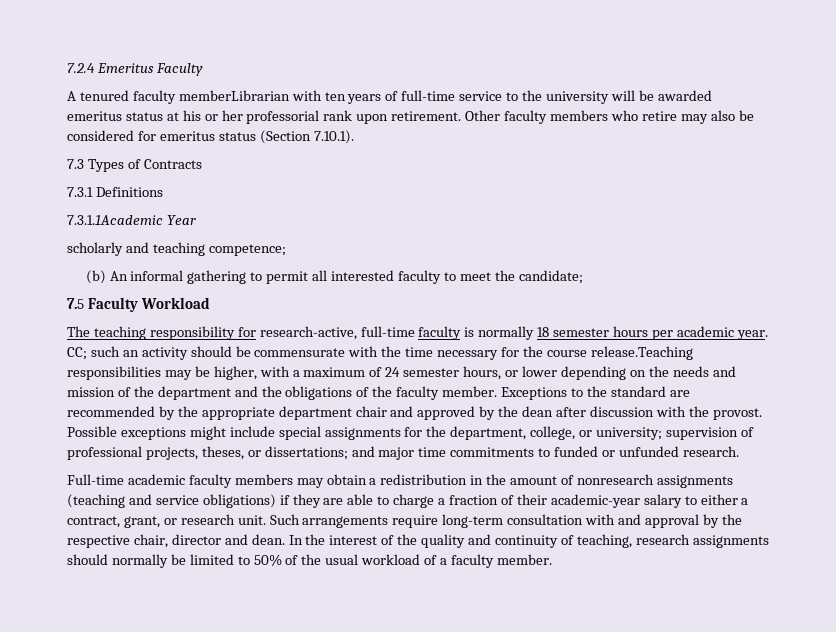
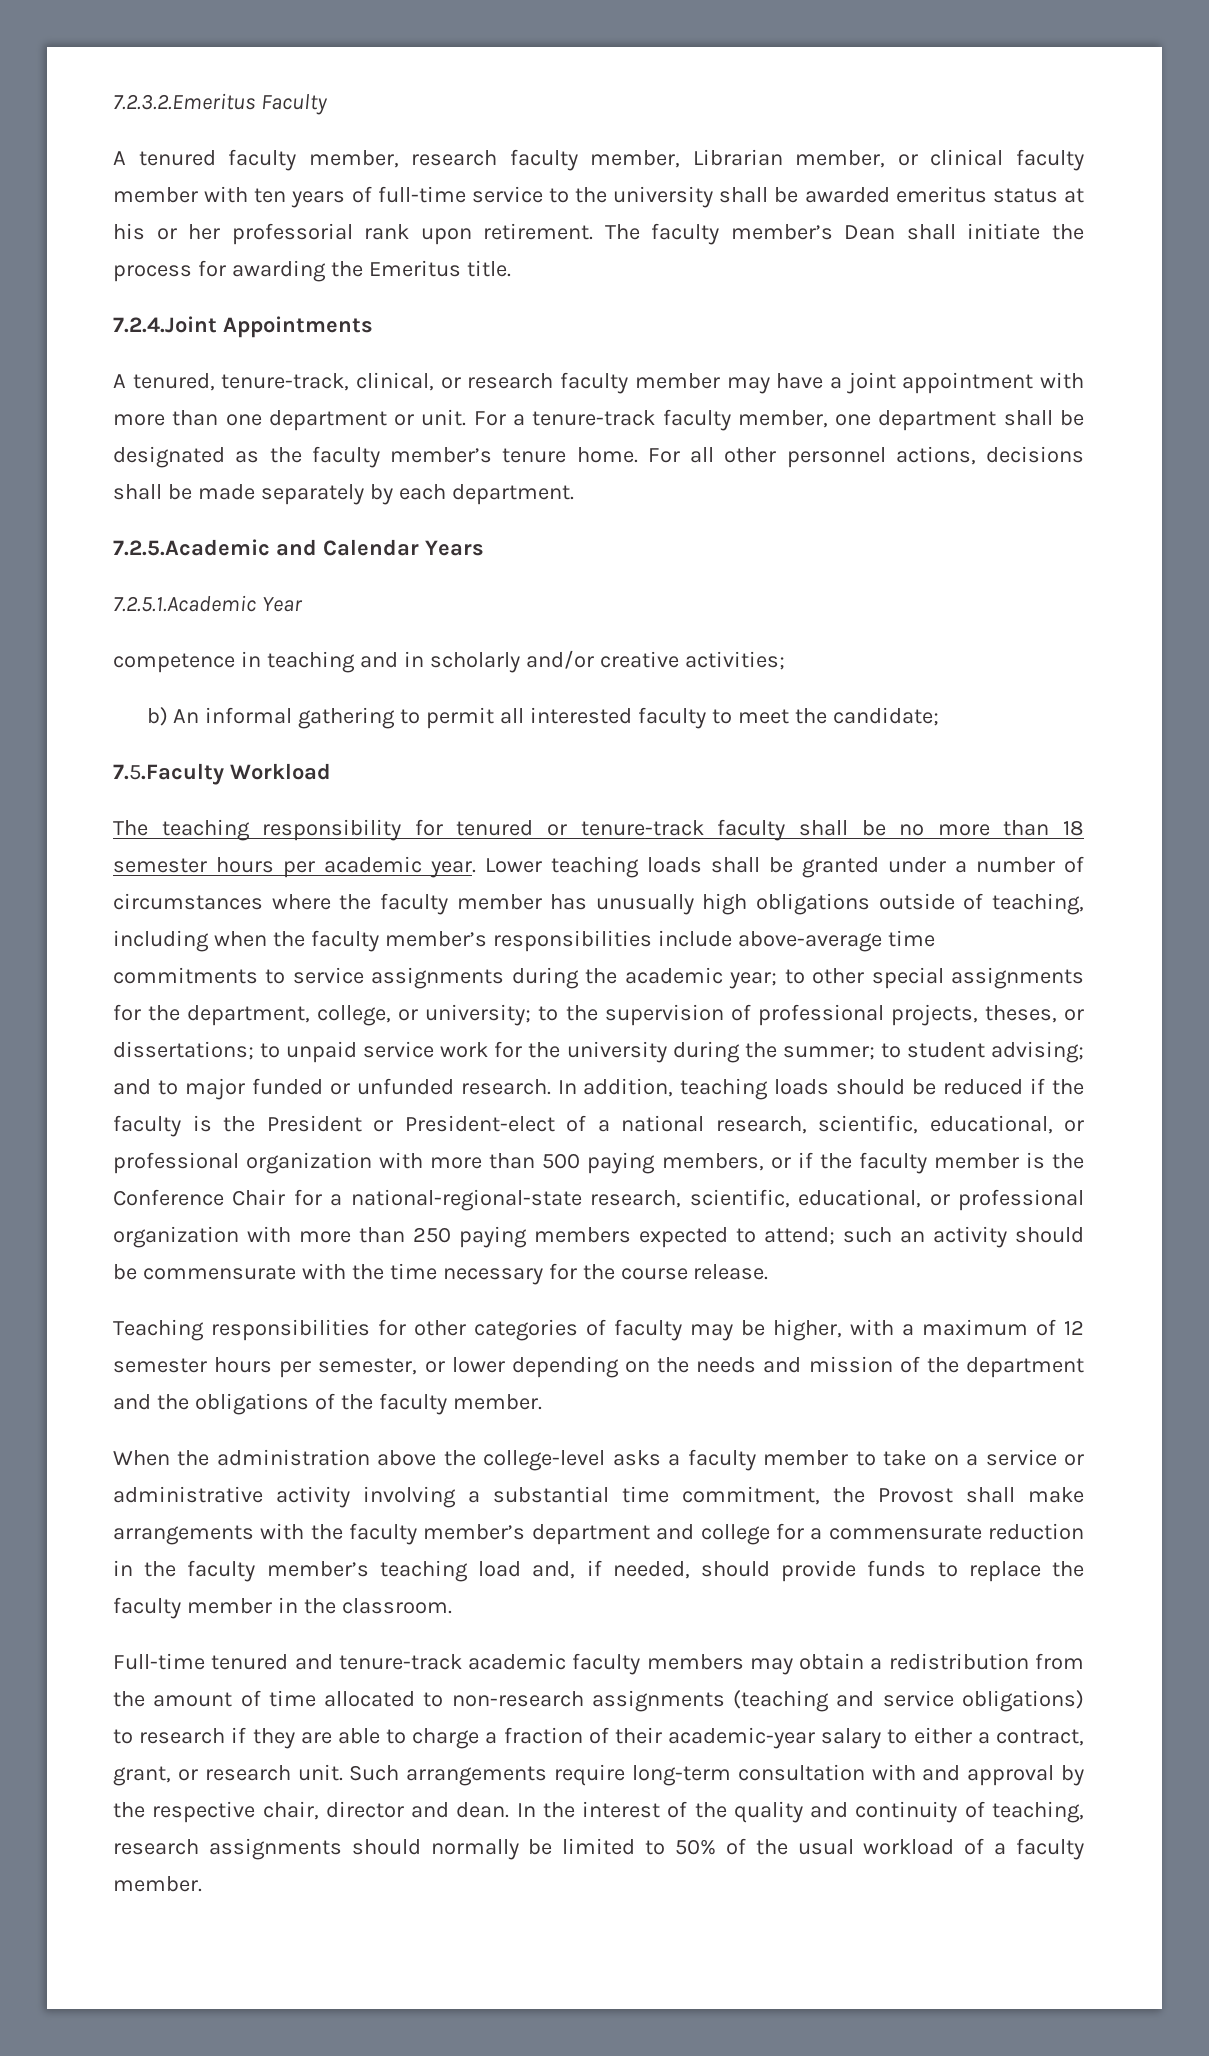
[67,63,154,73] 7.2.4 Emeritus -> [113,93,255,110] 7.2.3.2.Emeritus
[178,90,290,101] memberLibrarian -> [308,149,1084,171] [113,187,198,203] member, research faculty member, Librarian member, or clinical faculty member
[610,90,635,101] will -> [719,187,769,203] shall
[465,110,754,124] [67,130,354,144] [67,159,202,172] [67,187,163,197] [67,215,196,225] [67,242,286,256] [85,270,106,284] Other faculty members who retire may also be considered for emeritus status (Section 7.10.1). // 7.3 Types of Contracts // 7.3.1 Definitions // 7.3.1.1Academic Year // scholarly and teaching competence; // (b) -> [604,223,1084,245] [113,260,511,282] [113,316,373,338] [113,372,1085,394] [113,409,1085,431] [113,446,1084,468] [113,484,574,505] [113,539,484,556] [113,595,303,612] [113,650,785,673] [146,707,168,726] The faculty member’s Dean shall initiate the process for awarding the Emeritus title. // 7.2.4.Joint Appointments // A tenured, tenure-track, clinical, or research faculty member may have a joint appointment with more than one department or unit. For a tenure-track faculty member, one department shall be designated as the faculty member’s tenure home. For all other personnel actions, decisions shall be made separately by each department. // 7.2.5.Academic and Calendar Years // 7.2.5.1.Academic Year // competence in teaching and in scholarly and/or creative activities; // b)
[67,297,138,312] 7.5 Faculty -> [113,763,224,785] 7.5.Faculty
[259,326,535,340] research-active, full-time faculty is normally -> [456,819,1050,841] tenured or tenure-track faculty shall be no more than
[67,347,87,360] CC; -> [485,856,1084,878] [113,893,1084,915] [113,930,935,952] [113,967,1084,989] [113,1004,1084,1026] [113,1041,1084,1063] [113,1078,1084,1100] [113,1115,1084,1137] [113,1152,1084,1174] [113,1189,1084,1211] [113,1226,835,1248] Lower teaching loads shall be granted under a number of circumstances where the faculty member has unusually high obligations outside of teaching, including when the faculty member’s responsibilities include above-average time commitments to service assignments during the academic year; to other special assignments for the department, college, or university; to the supervision of professional projects, theses, or dissertations; to unpaid service work for the university during the summer; to student advising; and to major funded or unfunded research. In addition, teaching loads should be reduced if the faculty is the President or President-elect of a national research, scientific, educational, or professional organization with more than 500 paying members, or if the faculty member is the Conference Chair for a national-regional-state research, scientific, educational, or professional organization with more than 250 paying members expected to attend;
[590,346,693,360] [67,366,161,380] release.Teaching responsibilities -> [693,1264,769,1280] [113,1319,682,1341] release. // Teaching responsibilities for other categories of faculty
[385,366,502,380] 24 semester hours, -> [1064,1320,1084,1335] [113,1357,418,1378] 12 semester hours per semester,
[501,386,690,400] [67,406,762,420] [67,426,754,440] [67,446,739,460] [67,474,124,485] Exceptions to the standard are recommended by the appropriate department chair and approved by the dean after discussion with the provost. Possible exceptions might include special assignments for the department, college, or university; supervision of professional projects, theses, or dissertations; and major time commitments to funded or unfunded research. // Full-time -> [113,1449,1085,1471] [113,1486,1084,1508] [113,1523,1084,1545] [113,1560,1084,1582] [113,1597,452,1619] [113,1653,462,1670] // When the administration above the college-level asks a faculty member to take on a service or administrative activity involving a substantial time commitment, the Provost shall make arrangements with the faculty member’s department and college for a commensurate reduction in the faculty member’s teaching load and, if needed, should provide funds to replace the faculty member in the classroom. // Full-time tenured and tenure-track
[470,475,484,485] in -> [1034,1653,1084,1670] from
[576,474,654,485] nonresearch -> [268,1690,584,1707] time allocated to non-research
(276, 501) none -> [113,1728,226,1744] to research

